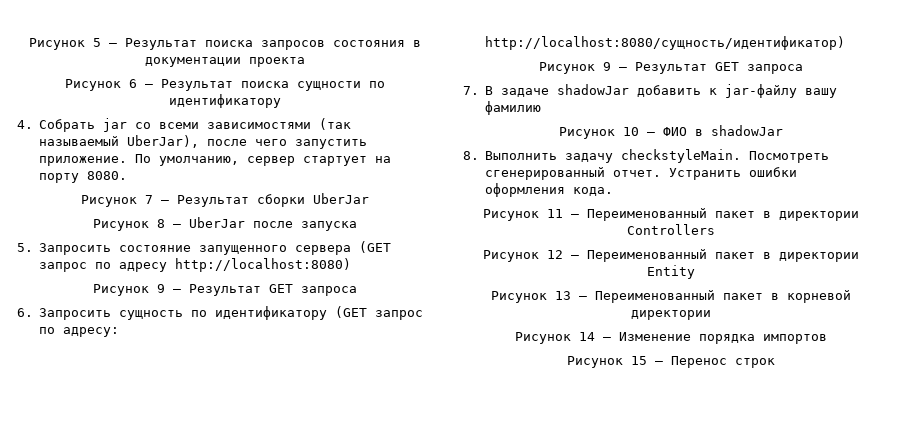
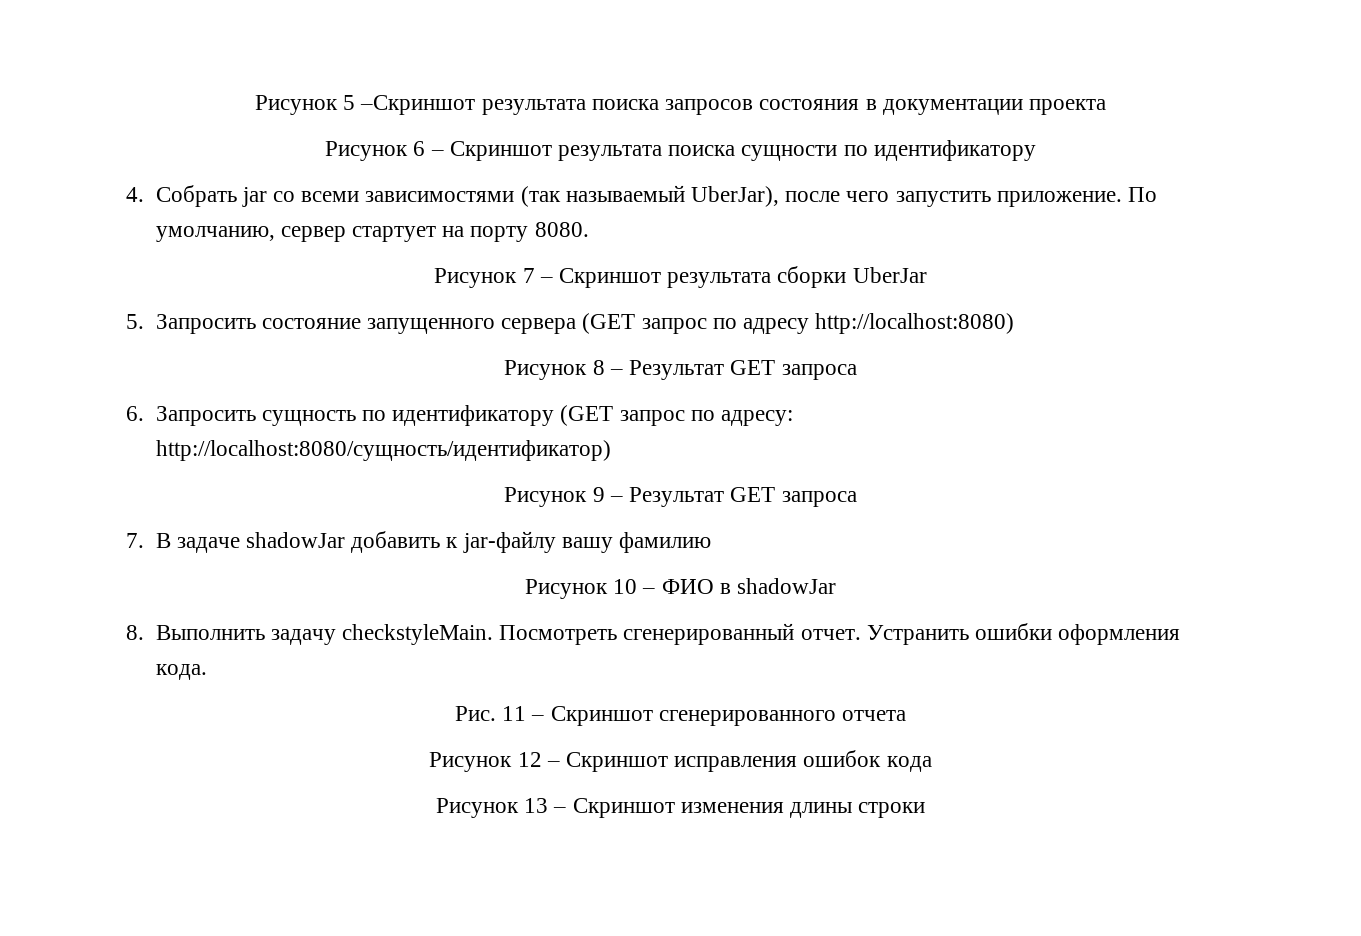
[109,38,197,50] – Результат -> [360,95,586,115] –Скриншот результата
[161,79,233,91] Результат -> [449,141,662,161] Скриншот результата
[177,195,249,207] Результат -> [559,268,772,288] Скриншот результата
[93,217,357,231] // Рисунок 8 – UberJar после запуска -> (927, 275) none
[157,284,165,293] 9 -> [592,360,605,375] 8
[483,209,539,221] Рисунок -> [454,706,496,721] Рис.
[587,208,859,221] [627,224,715,235] [483,249,859,262] [647,265,695,279] [491,290,851,303] [631,310,711,320] [515,332,827,344] [567,356,775,368] Переименованный пакет в директории Controllers // Рисунок 12 – Переименованный пакет в директории Entity // Рисунок 13 – Переименованный пакет в корневой директории // Рисунок 14 – Изменение порядка импортов // Рисунок 15 – Перенос строк -> [550,706,907,726] [429,750,932,772] [435,798,926,818] Скриншот сгенерированного отчета // Рисунок 12 – Скриншот исправления ошибок кода // Рисунок 13 – Скриншот изменения длины строки

